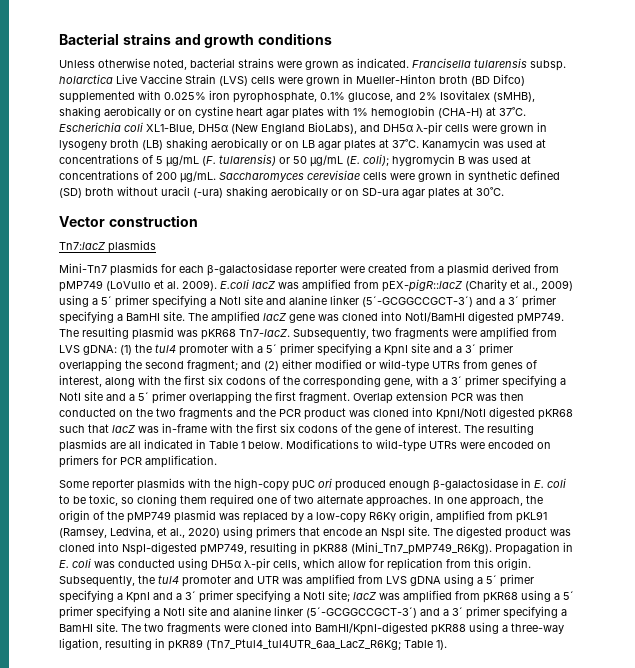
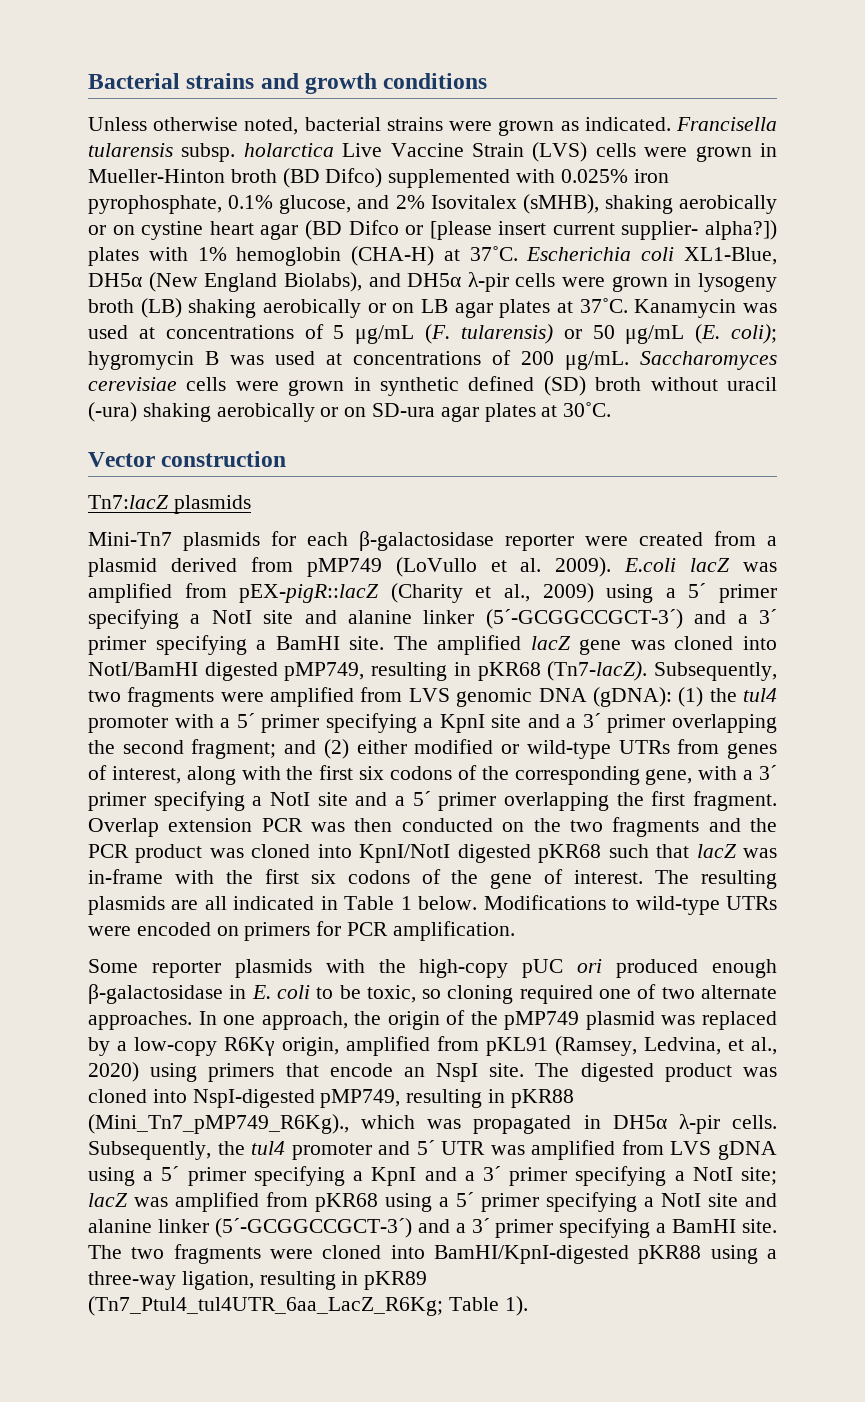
(289, 113) none -> [304,220,777,240] (BD Difco or [please insert current supplier- alpha?])
[308,122,357,134] BioLabs), -> [283,272,362,292] Biolabs),
[517,312,564,324] [59,327,290,340] pMP749. The resulting plasmid was pKR68 Tn7-lacZ. -> [284,661,648,681] pMP749, resulting in pKR68 (Tn7-lacZ).
[83,345,117,355] gDNA: -> [456,687,672,707] genomic DNA (gDNA):
[180,495,207,504] them -> (514, 994) none
[351,542,573,555] [59,558,531,571] (Mini_Tn7_pMP749_R6Kg). Propagation in E. coli was conducted using DH5α λ-pir cells, which allow for replication from this origin. -> [88,1114,777,1134] (Mini_Tn7_pMP749_R6Kg)., which was propagated in DH5α λ-pir cells.
(254, 580) none -> [416,1140,435,1155] 5´

